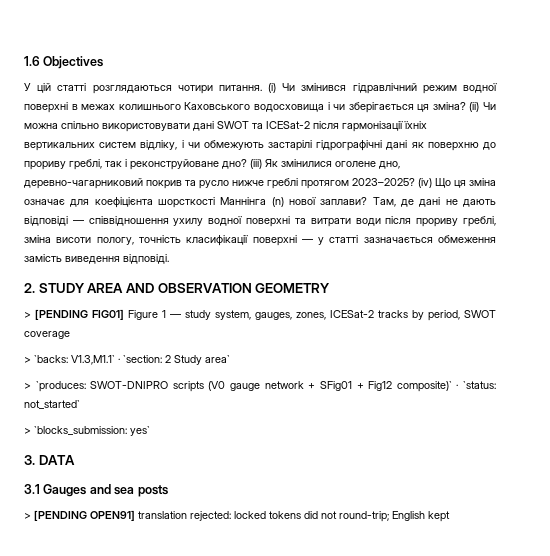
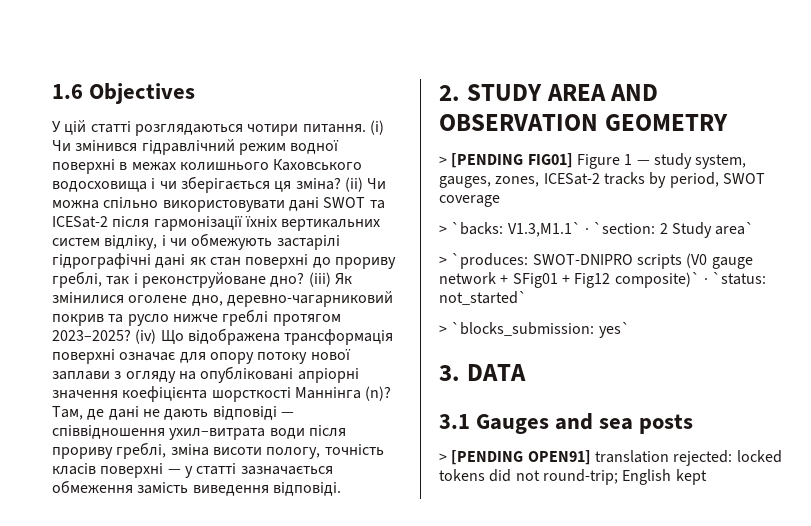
[427,142,479,151] поверхню -> [209,254,309,269] стан поверхні
[454,178,496,188] [24,197,368,208] ця зміна означає для коефіцієнта шорсткості Маннінга (n) нової заплави? -> [187,328,394,345] [52,349,351,364] [52,366,359,383] [52,386,392,402] відображена трансформація поверхні означає для опору потоку нової заплави з огляду на опубліковані апріорні значення коефіцієнта шорсткості Маннінга (n)?
[173,216,351,227] ухилу водної поверхні та витрати -> [169,428,266,440] ухил–витрата
[186,235,249,246] класифікації -> [52,463,96,475] класів

